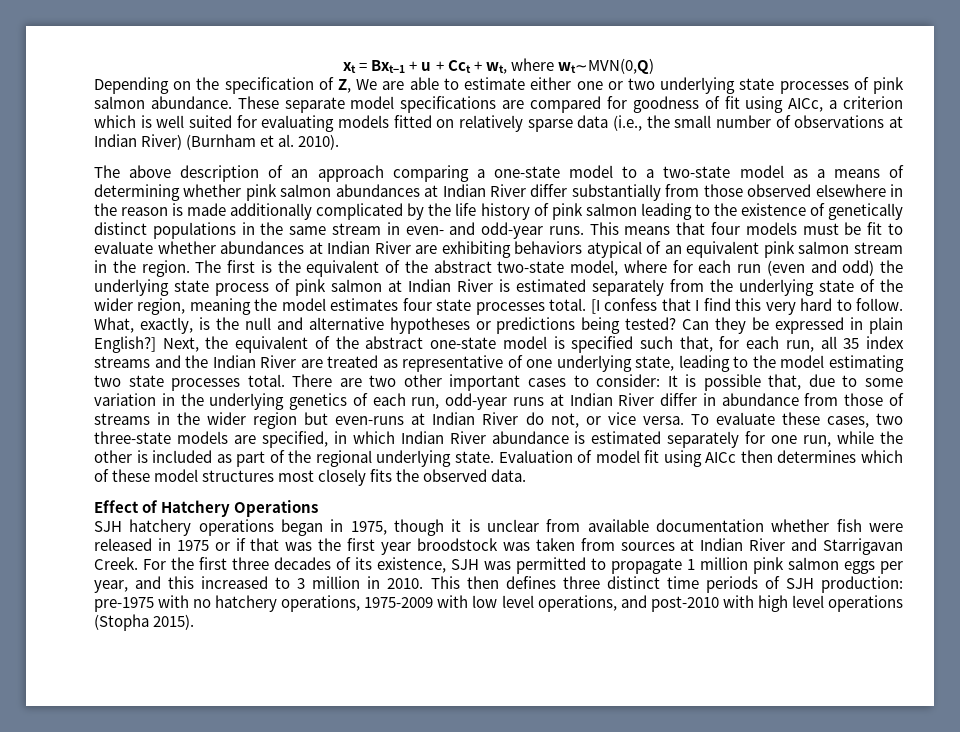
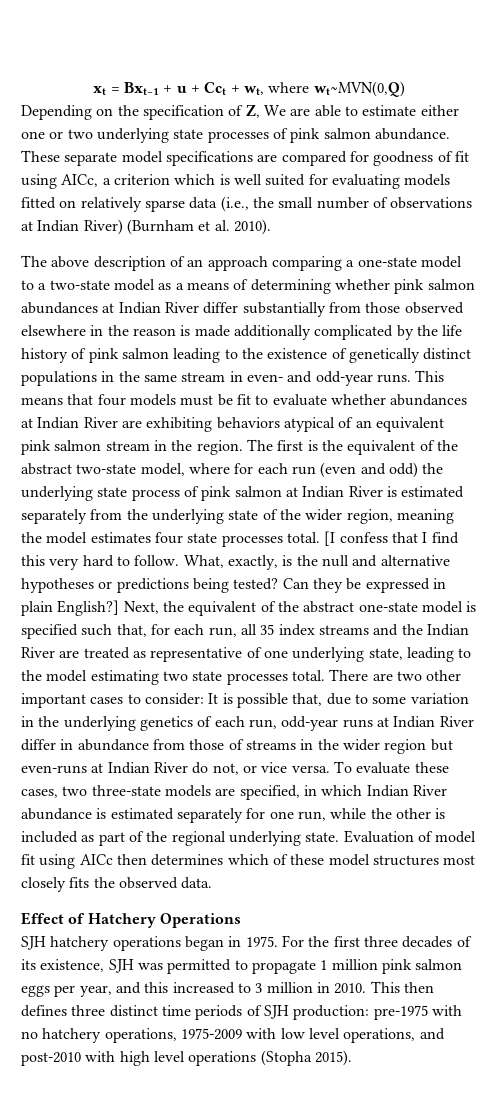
[350,519,903,536] [94,538,904,555] [94,557,138,570] 1975, though it is unclear from available documentation whether fish were released in 1975 or if that was the first year broodstock was taken from sources at Indian River and Starrigavan Creek. -> [245,936,278,947] 1975.

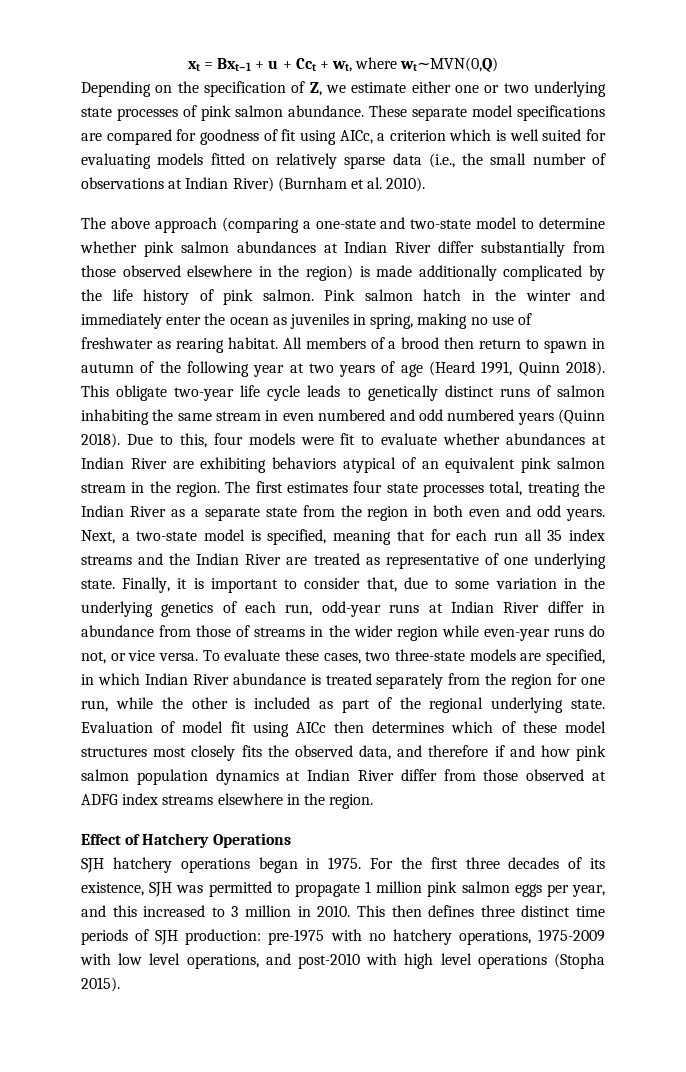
[263,105,358,117] We are able to -> [326,85,346,93] we
[93,256,462,271] [21,279,331,294] description of an approach comparing a one-state model to a two-state model as a means of determining -> [154,217,605,233] approach (comparing a one-state and two-state model to determine
[132,328,176,336] reason -> [306,265,353,281] region)
[121,348,472,363] [21,370,445,386] [21,394,233,406] salmon leading to the existence of genetically distinct populations in the same stream in even- and odd-year runs. This means that four models must be -> [262,289,605,301] [81,313,533,329] [81,337,605,353] [81,361,605,377] [81,385,605,401] [81,409,605,425] [81,433,334,448] salmon. Pink salmon hatch in the winter and immediately enter the ocean as juveniles in spring, making no use of freshwater as rearing habitat. All members of a brood then return to spawn in autumn of the following year at two years of age (Heard 1991, Quinn 2018). This obligate two-year life cycle leads to genetically distinct runs of salmon inhabiting the same stream in even numbered and odd numbered years (Quinn 2018). Due to this, four models were
[307,440,458,455] [21,462,444,478] [21,486,465,501] [21,509,454,524] [21,531,459,547] [21,555,450,570] [21,578,446,593] [21,600,477,616] [21,624,237,639] is the equivalent of the abstract two-state model, where for each run (even and odd) the underlying state process of pink salmon at Indian River is estimated separately from the underlying state of the wider region, meaning the model estimates four state processes total. [I confess that I find this very hard to follow. What, exactly, is the null and alternative hypotheses or predictions being tested? Can they be expressed in plain English?] Next, the equivalent of the abstract one-state model is specified such that, for each run, -> [287,481,605,497] [81,505,606,521] [81,529,518,545] estimates four state processes total, treating the Indian River as a separate state from the region in both even and odd years. Next, a two-state model is specified, meaning that for each run
[368,647,472,662] [21,669,462,685] [21,693,288,708] state, leading to the model estimating two state processes total. There are two other important cases to consider: It is possible -> [81,577,361,593] state. Finally, it is important to consider
[430,739,453,751] [21,762,188,774] but even-runs at Indian River -> [441,625,584,641] while even-year runs
[110,808,243,823] estimated separately -> [325,673,553,689] treated separately from the region
[181,877,213,889] data. -> [359,745,607,761] [81,769,607,785] [81,793,374,809] data, and therefore if and how pink salmon population dynamics at Indian River differ from those observed at ADFG index streams elsewhere in the region.

